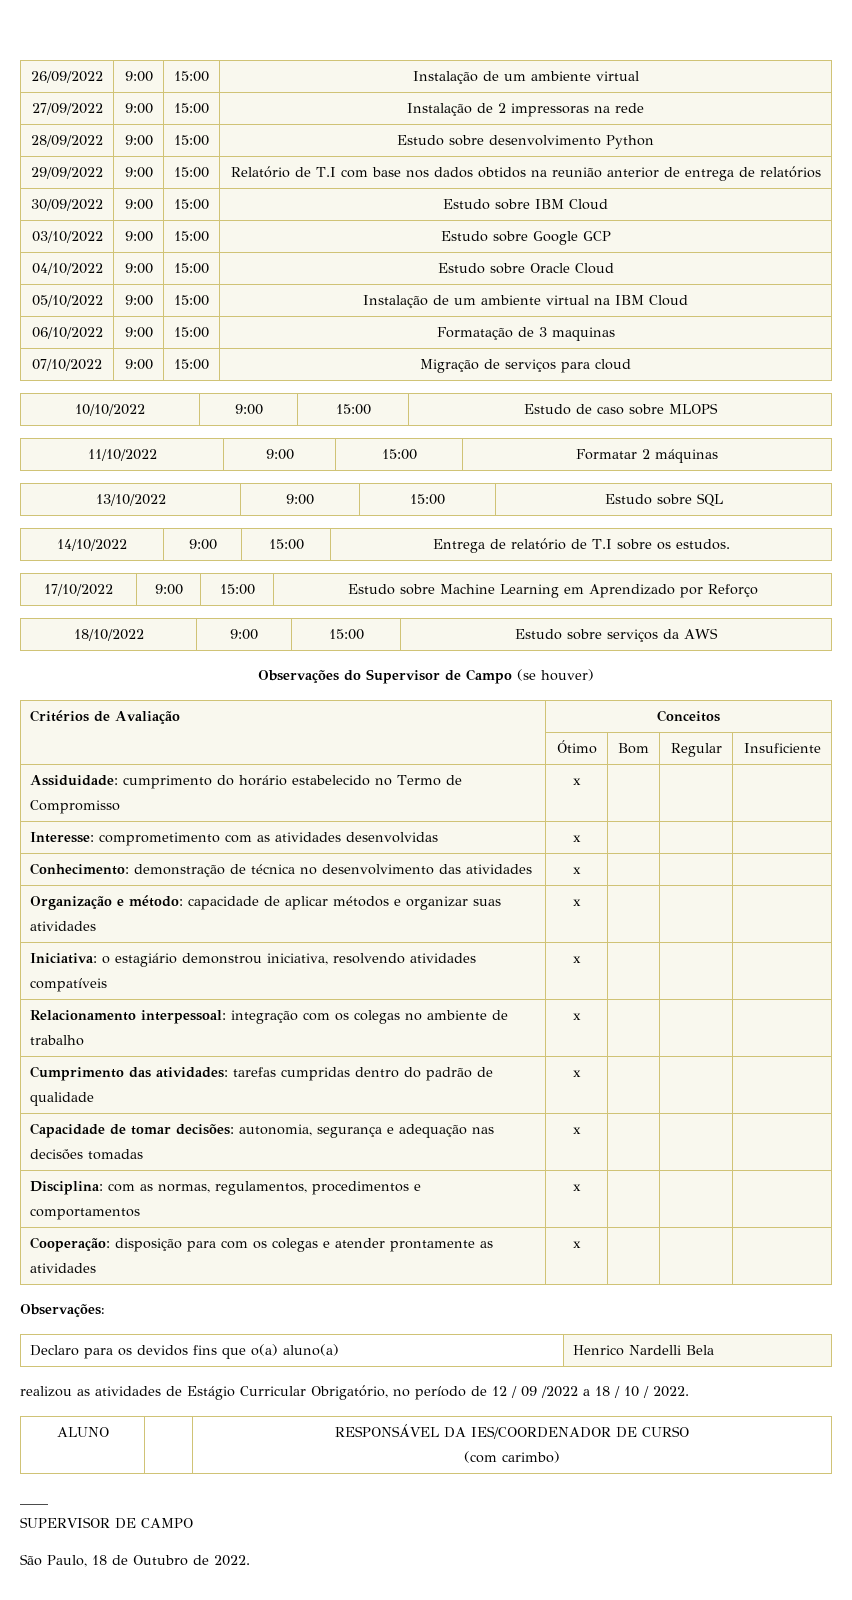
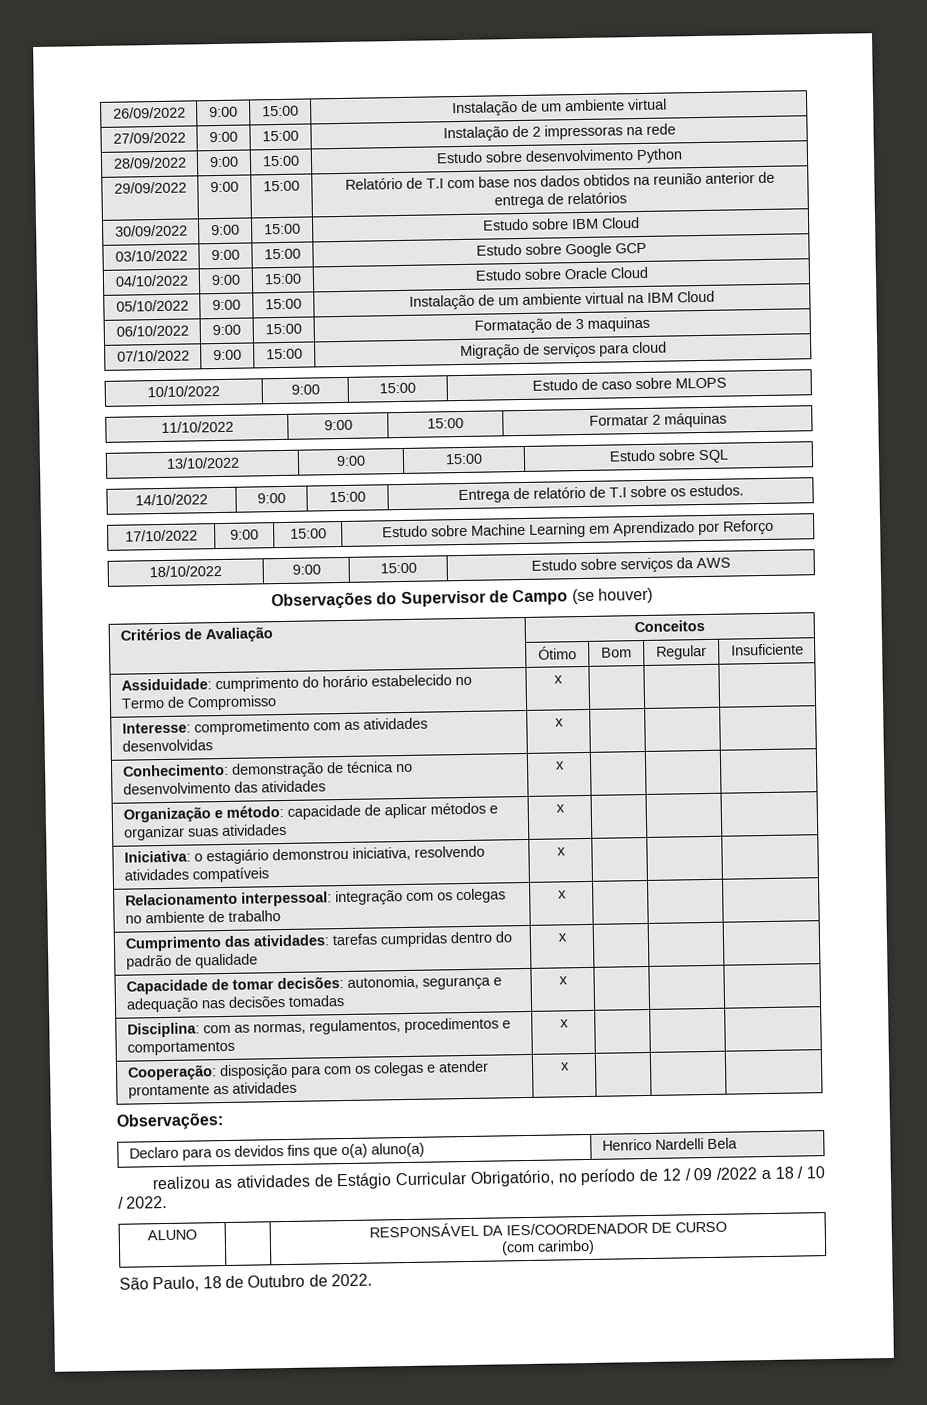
[20,1503,48,1505] [20,1517,193,1529] // ____ // SUPERVISOR DE CAMPO -> (595, 1247) none

